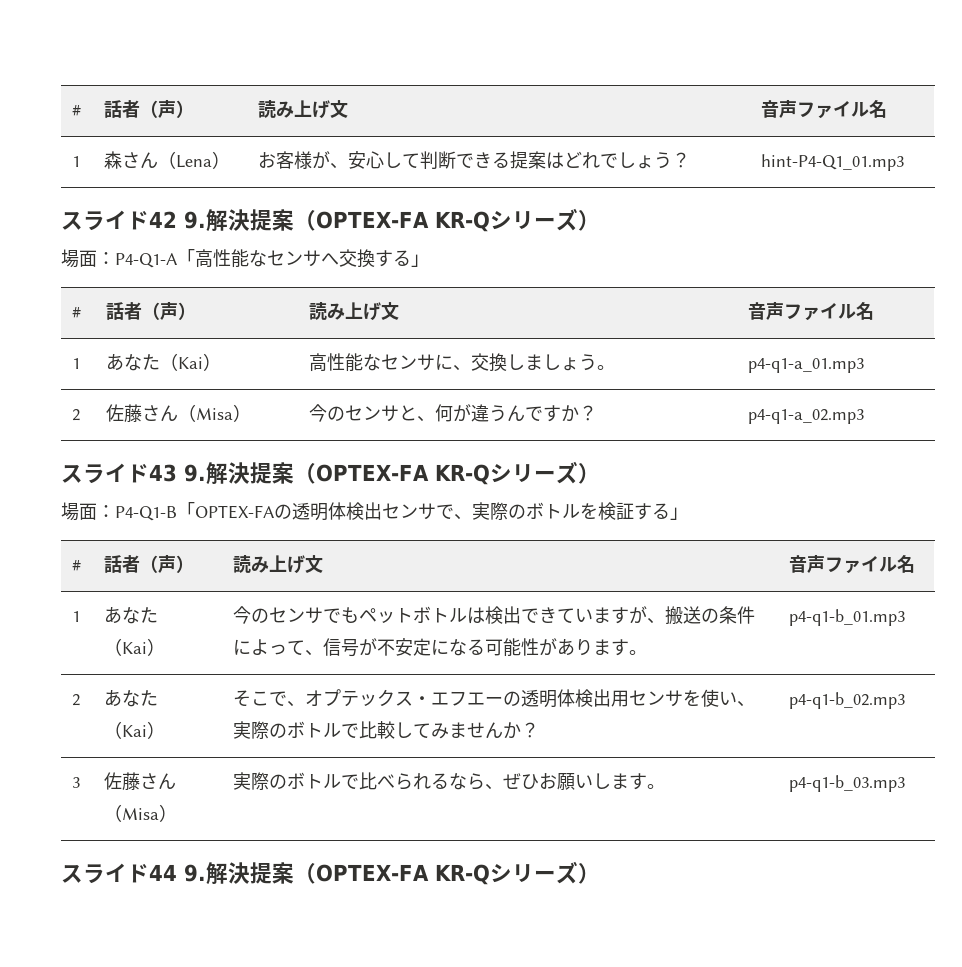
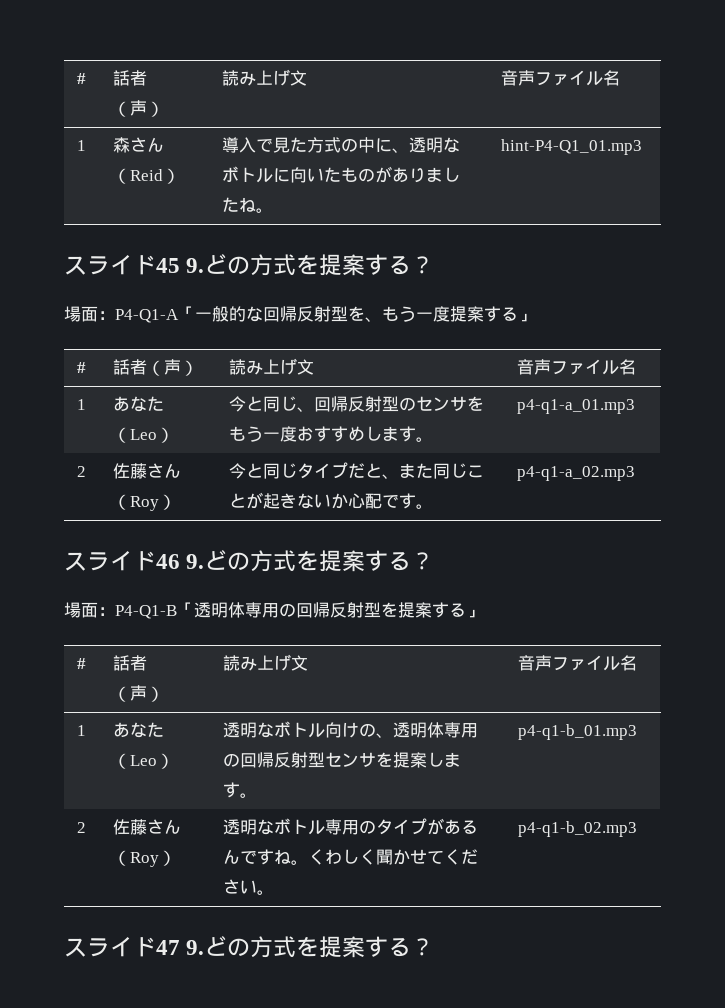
[176,151,231,169] [258,151,691,169] [761,154,905,171] [61,208,600,232] [61,249,375,268] Lena） | お客様が、安心して判断できる提案はどれでしょう？ | hint-P4-Q1_01.mp3 // スライド42 9.解決提案（OPTEX-FA KR-Qシリーズ） // 場面：P4-Q1-A「高性能なセンサへ交換 -> [130,168,181,184] [222,137,461,153] [222,166,461,183] [222,197,274,213] [501,139,643,155] [64,254,435,276] [64,306,484,323] Reid） | 導入で見た方式の中に、透明なボトルに向いたものがありましたね。 | hint-P4-Q1_01.mp3 // スライド45 9.どの方式を提案する？ // 場面：P4-Q1-A「一般的な回帰反射型を、もう一度提案
[178,353,222,371] [309,353,598,372] Kai） | 高性能なセンサに、交換しましょう -> [130,427,175,443] [229,396,485,412] [229,426,417,442] Leo） | 今と同じ、回帰反射型のセンサをもう一度おすすめします
[196,404,252,422] [309,404,598,422] [748,409,865,424] [61,461,600,485] [61,502,634,521] Misa） | 今のセンサと、何が違うんですか？ | p4-q1-a_02.mp3 // スライド43 9.解決提案（OPTEX-FA KR-Qシリーズ） // 場面：P4-Q1-B「OPTEX-FAの透明体検出センサで、実際のボトルを検証 -> [130,494,177,511] [229,462,485,479] [229,492,434,509] [517,466,636,481] [64,550,435,572] [64,602,432,619] Roy） | 今と同じタイプだと、また同じことが起きないか心配です。 | p4-q1-a_02.mp3 // スライド46 9.どの方式を提案する？ // 場面：P4-Q1-B「透明体専用の回帰反射型を提案
[122,638,166,656] [233,606,756,625] [233,638,648,657] [789,609,906,626] [72,694,81,706] [104,689,159,707] [104,721,166,739] [233,689,756,708] [233,721,540,740] [789,692,906,709] [72,777,81,788] [104,772,177,791] [104,804,178,822] [233,772,666,791] [789,775,906,792] [61,861,600,885] Kai） | 今のセンサでもペットボトルは検出できていますが、搬送の条件によって、信号が不安定になる可能性があります。 | p4-q1-b_01.mp3 // 2 | あなた（Kai） | そこで、オプテックス・エフエーの透明体検出用センサを使い、実際のボトルで比較してみませんか？ | p4-q1-b_02.mp3 // 3 | 佐藤さん（Misa） | 実際のボトルで比べられるなら、ぜひお願いします。 | p4-q1-b_03.mp3 // スライド44 9.解決提案（OPTEX-FA KR-Qシリーズ） -> [130,753,175,769] [223,721,479,738] [223,752,462,768] [223,782,258,798] [518,724,638,740] [77,822,87,833] [113,819,182,835] [113,850,177,867] [223,818,479,835] [223,849,479,865] [223,879,275,895] [518,821,638,837] [64,936,435,958] Leo） | 透明なボトル向けの、透明体専用の回帰反射型センサを提案します。 | p4-q1-b_01.mp3 // 2 | 佐藤さん（Roy） | 透明なボトル専用のタイプがあるんですね。くわしく聞かせてください。 | p4-q1-b_02.mp3 // スライド47 9.どの方式を提案する？

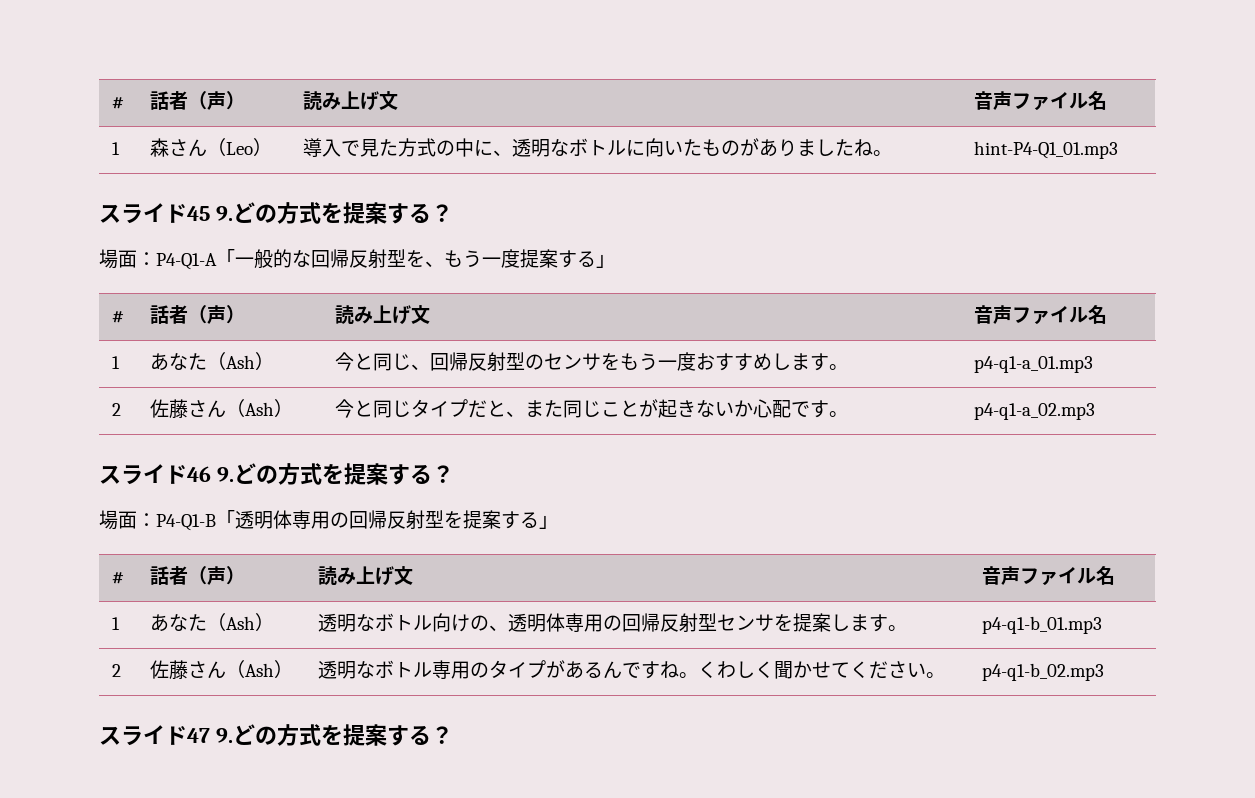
[130,169,164,181] Reid -> [225,142,253,155] Leo
[130,429,158,440] Leo -> [225,355,255,369] Ash
[130,496,160,511] Roy -> [244,402,274,416] Ash
[130,755,158,766] Leo -> [225,616,255,630] Ash
[130,852,160,867] Roy -> [244,663,274,677] Ash

